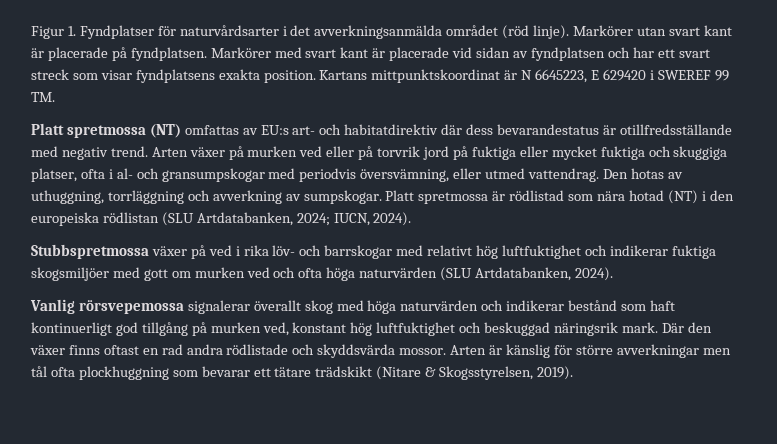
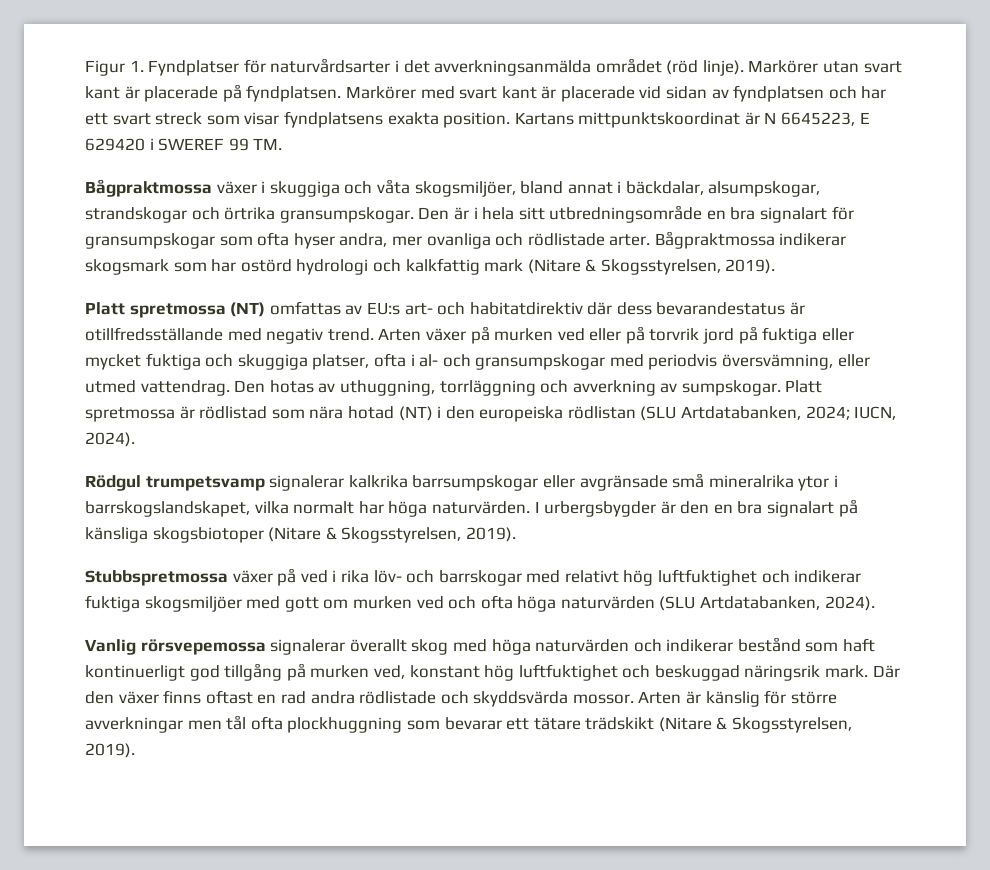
(55, 97) none -> [85,179,821,197] [85,205,854,223] [85,231,847,249] [85,258,776,275] // Bågpraktmossa växer i skuggiga och våta skogsmiljöer, bland annat i bäckdalar, alsumpskogar, strandskogar och örtrika gransumpskogar. Den är i hela sitt utbredningsområde en bra signalart för gransumpskogar som ofta hyser andra, mer ovanliga och rödlistade arter. Bågpraktmossa indikerar skogsmark som har ostörd hydrologi och kalkfattig mark (Nitare & Skogsstyrelsen, 2019).
(412, 219) none -> [85,473,838,491] [85,499,858,517] [85,527,516,543] // Rödgul trumpetsvamp signalerar kalkrika barrsumpskogar eller avgränsade små mineralrika ytor i barrskogslandskapet, vilka normalt har höga naturvärden. I urbergsbygder är den en bra signalart på känsliga skogsbiotoper (Nitare & Skogsstyrelsen, 2019).

